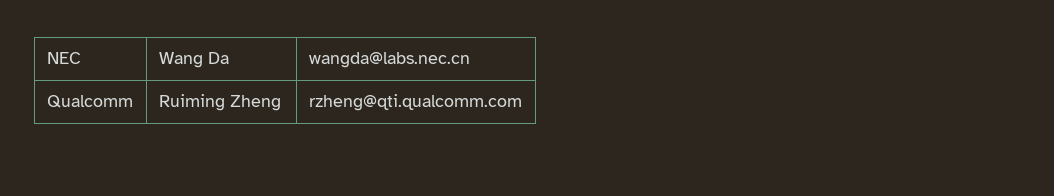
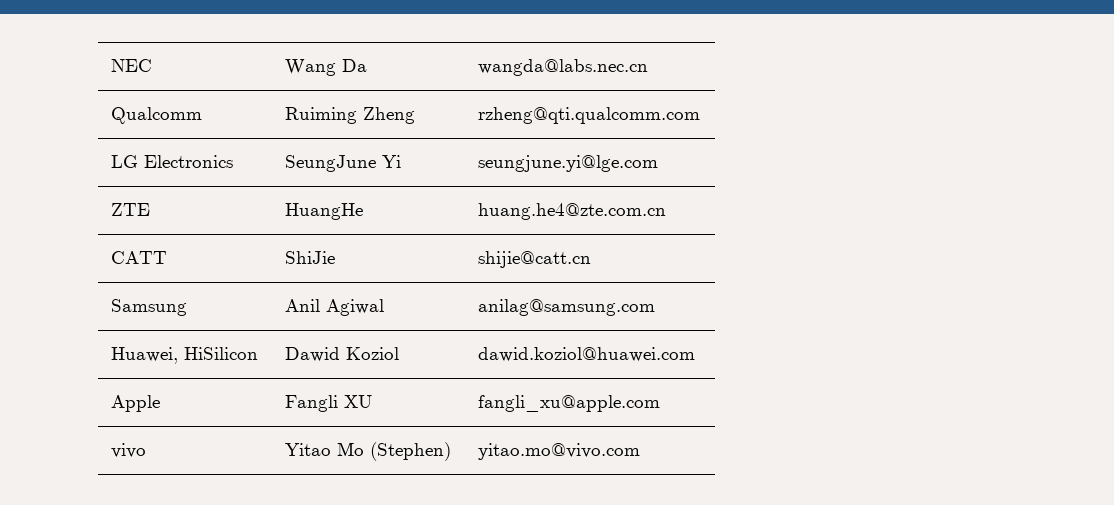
(522, 102) none -> [110,155,233,168] [284,155,401,172] [477,155,658,172] [110,203,150,216] [284,203,363,220] [477,203,666,220] [110,251,167,264] [284,251,335,264] [477,251,591,268] [110,299,187,316] [284,299,384,316] [477,299,655,316] [110,347,258,364] [284,347,399,362] [477,347,695,362] [110,395,160,412] [284,395,372,412] [477,395,660,412] [110,443,146,458] [284,442,451,461] [477,443,640,460] // LG Electronics | SeungJune Yi | seungjune.yi@lge.com // ZTE | HuangHe | huang.he4@zte.com.cn // CATT | ShiJie | shijie@catt.cn // Samsung | Anil Agiwal | anilag@samsung.com // Huawei, HiSilicon | Dawid Koziol | dawid.koziol@huawei.com // Apple | Fangli XU | fangli_xu@apple.com // vivo | Yitao Mo (Stephen) | yitao.mo@vivo.com

